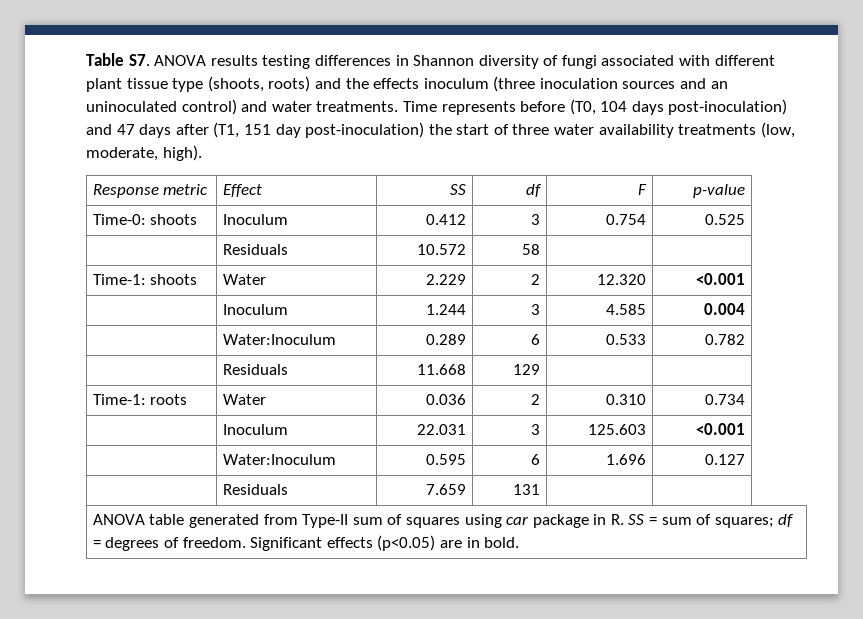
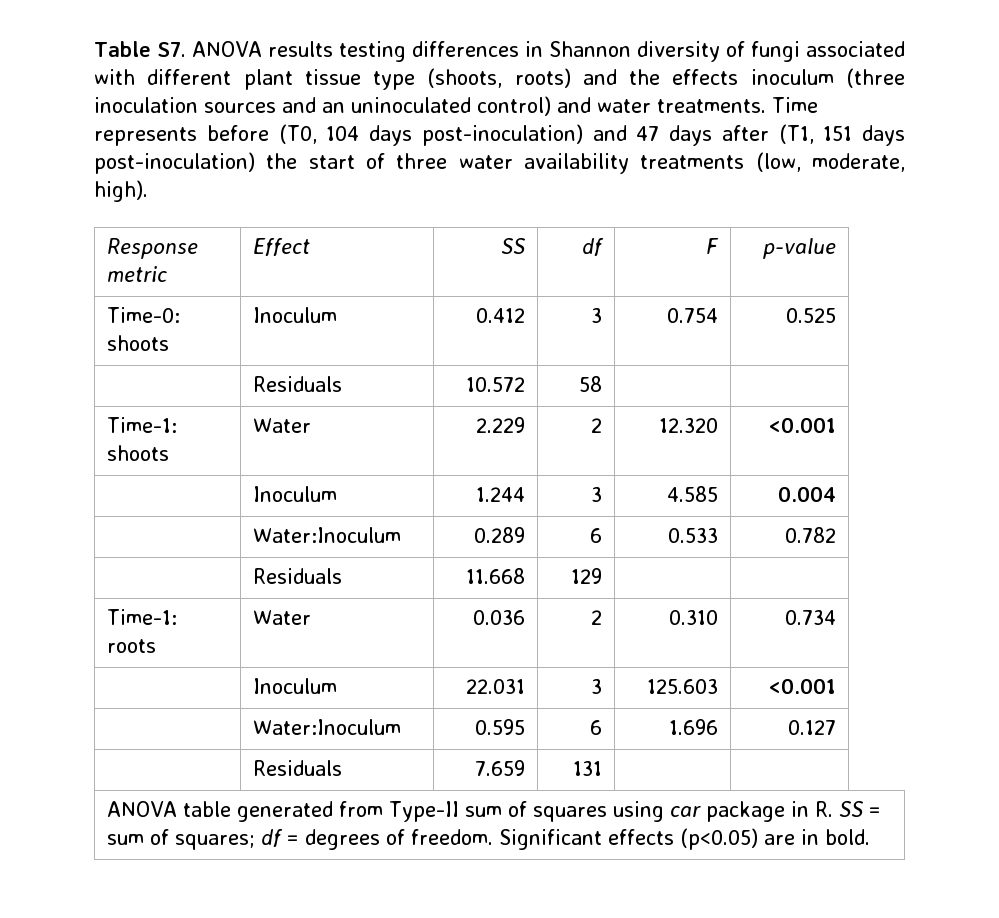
[275,124,301,138] day -> [862,125,905,146] days

